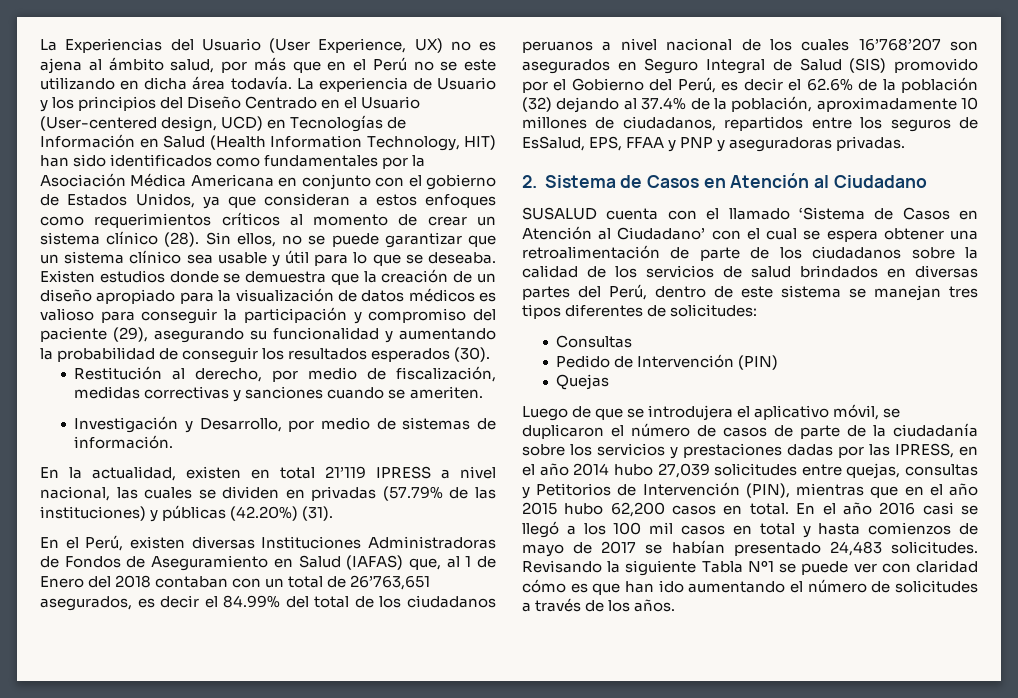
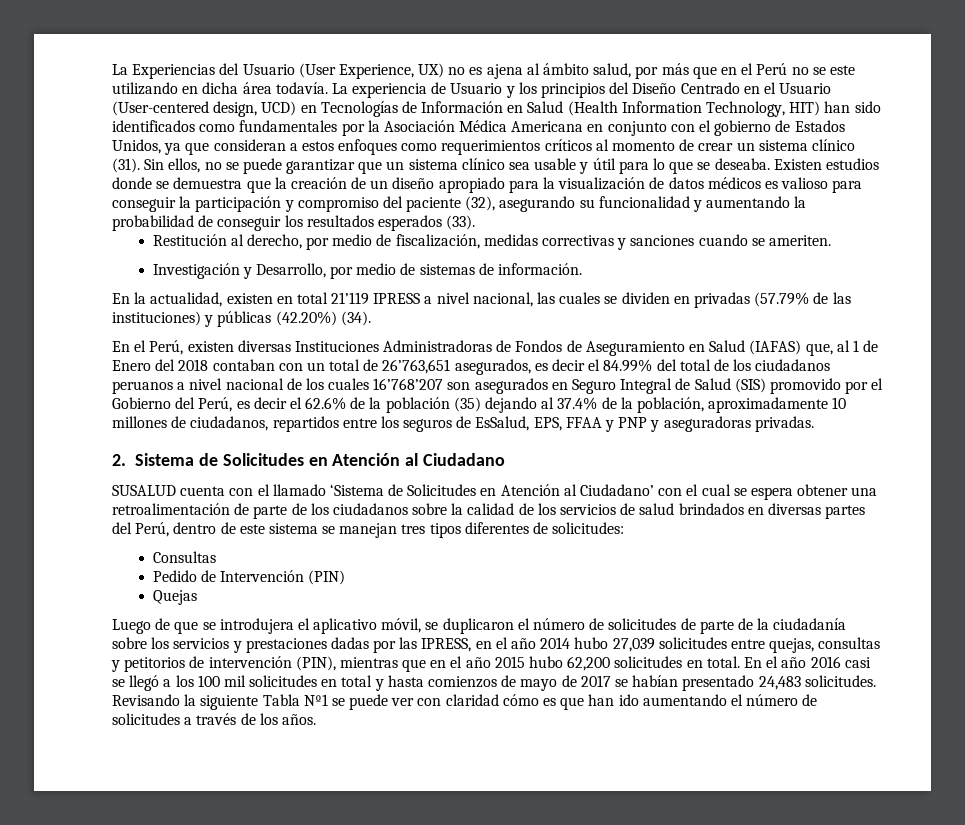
[164,232,200,247] (28). -> [112,158,140,173] (31).
[113,327,148,342] (29), -> [465,196,496,211] (32),
[454,347,491,362] (30). -> [446,215,476,230] (33).
[302,506,334,521] (31). -> [340,311,371,326] (34).
[522,97,552,112] (32) -> [453,397,481,412] (35)
[646,175,699,188] Casos -> [222,453,304,466] Solicitudes
[902,207,950,220] Casos -> [407,484,477,496] Solicitudes
[723,427,767,437] casos -> [608,618,677,630] solicitudes
[536,482,740,496] Petitorios de Intervención -> [124,656,292,672] petitorios de intervención
[672,505,717,515] casos -> [614,656,683,668] solicitudes
[681,525,726,535] casos -> [249,675,318,687] solicitudes

